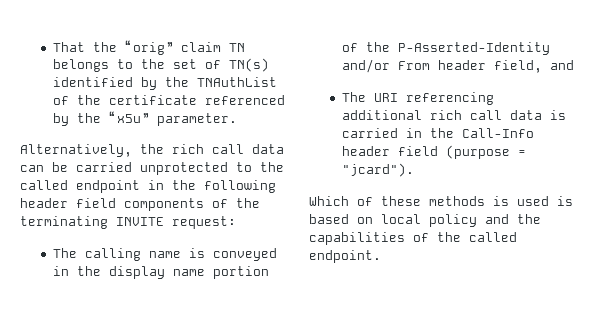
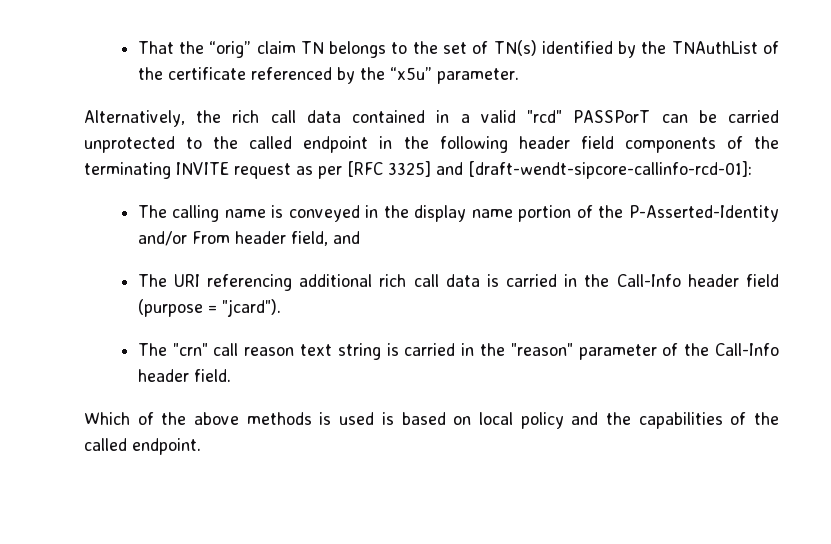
(284, 149) none -> [352,110,651,123] contained in a valid "rcd" PASSPorT
[172,216,236,229] request: -> [234,161,752,179] request as per [RFC 3325] and [draft-wendt-sipcore-callinfo-rcd-01]:
(414, 170) none -> [137,343,779,360] [137,369,231,382] // The "crn" call reason text string is carried in the "reason" parameter of the Call-Info header field.
[381,196,421,206] these -> [161,412,240,425] the above

